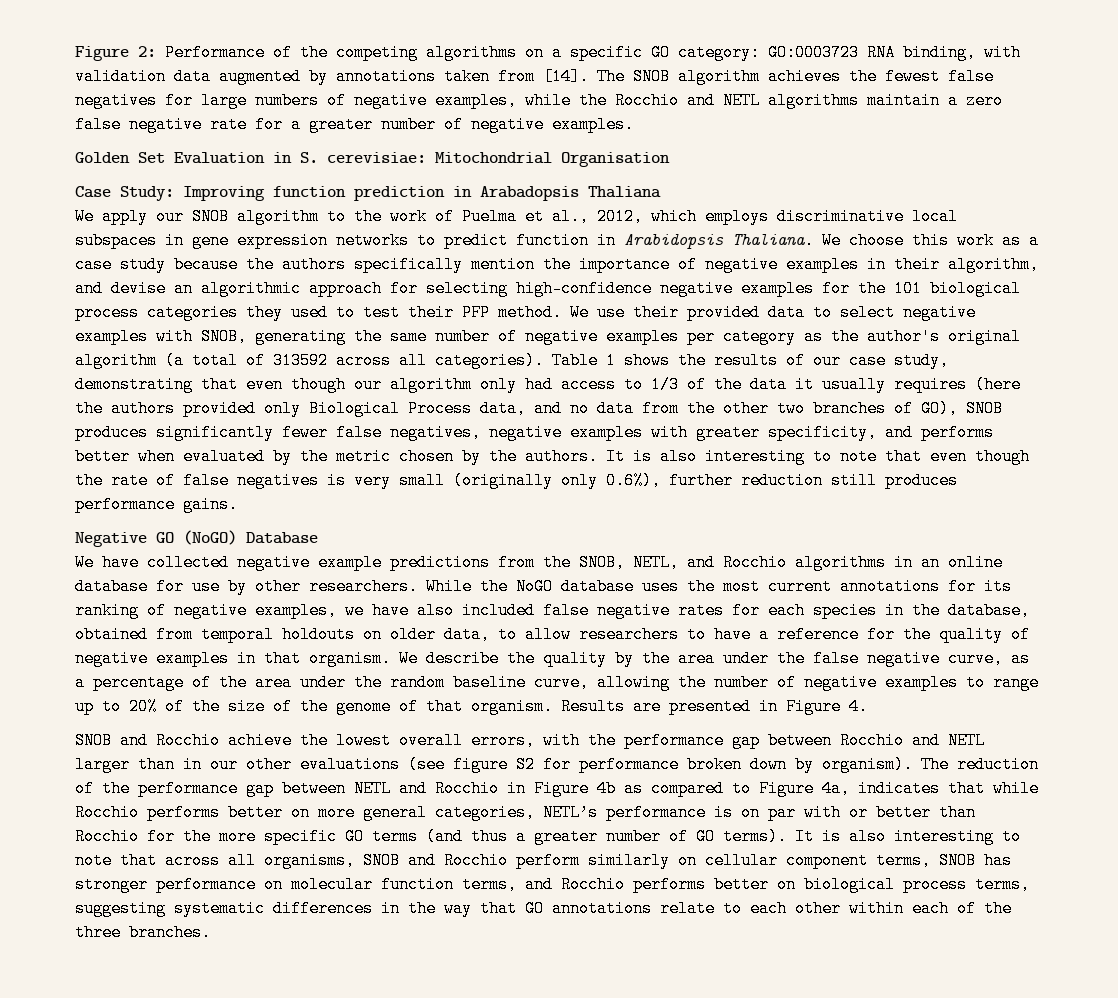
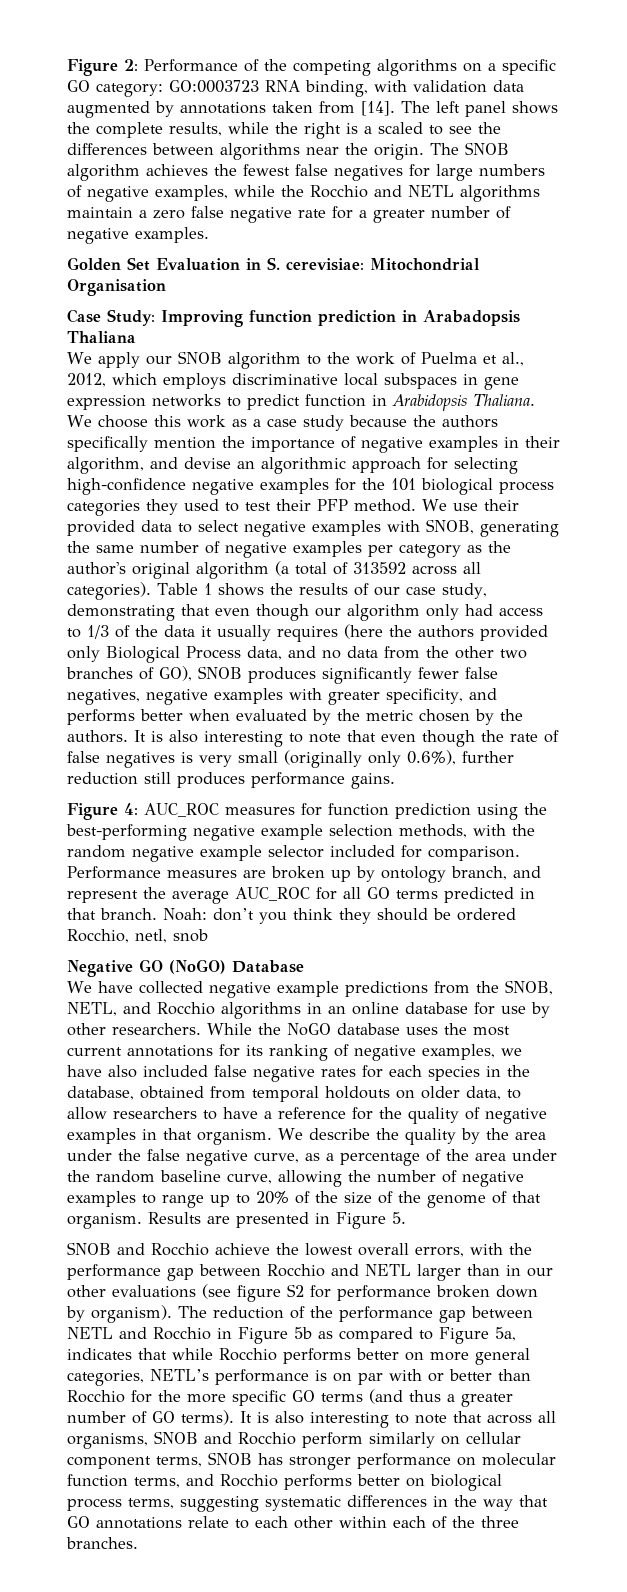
(625, 76) none -> [436,101,558,117] [67,122,501,139] [67,143,459,160] left panel shows the complete results, while the right is a scaled to see the differences between algorithms near the origin. The
(238, 504) none -> [67,803,547,820] [66,824,535,841] [67,845,520,862] [67,866,541,883] [67,887,535,904] [67,908,516,924] [67,929,208,943] // Figure 4: AUC_ROC measures for function prediction using the best-performing negative example selection methods, with the random negative example selector included for comparison. Performance measures are broken up by ontology branch, and represent the average AUC_ROC for all GO terms predicted in that branch. Noah: don’t you think they should be ordered Rocchio, netl, snob
[849,698,868,715] 4. -> [392,1212,406,1224] 5.
[597,780,616,797] 4b -> [294,1327,312,1339] 5b
[822,780,850,797] 4a, -> [495,1327,516,1341] 5a,

